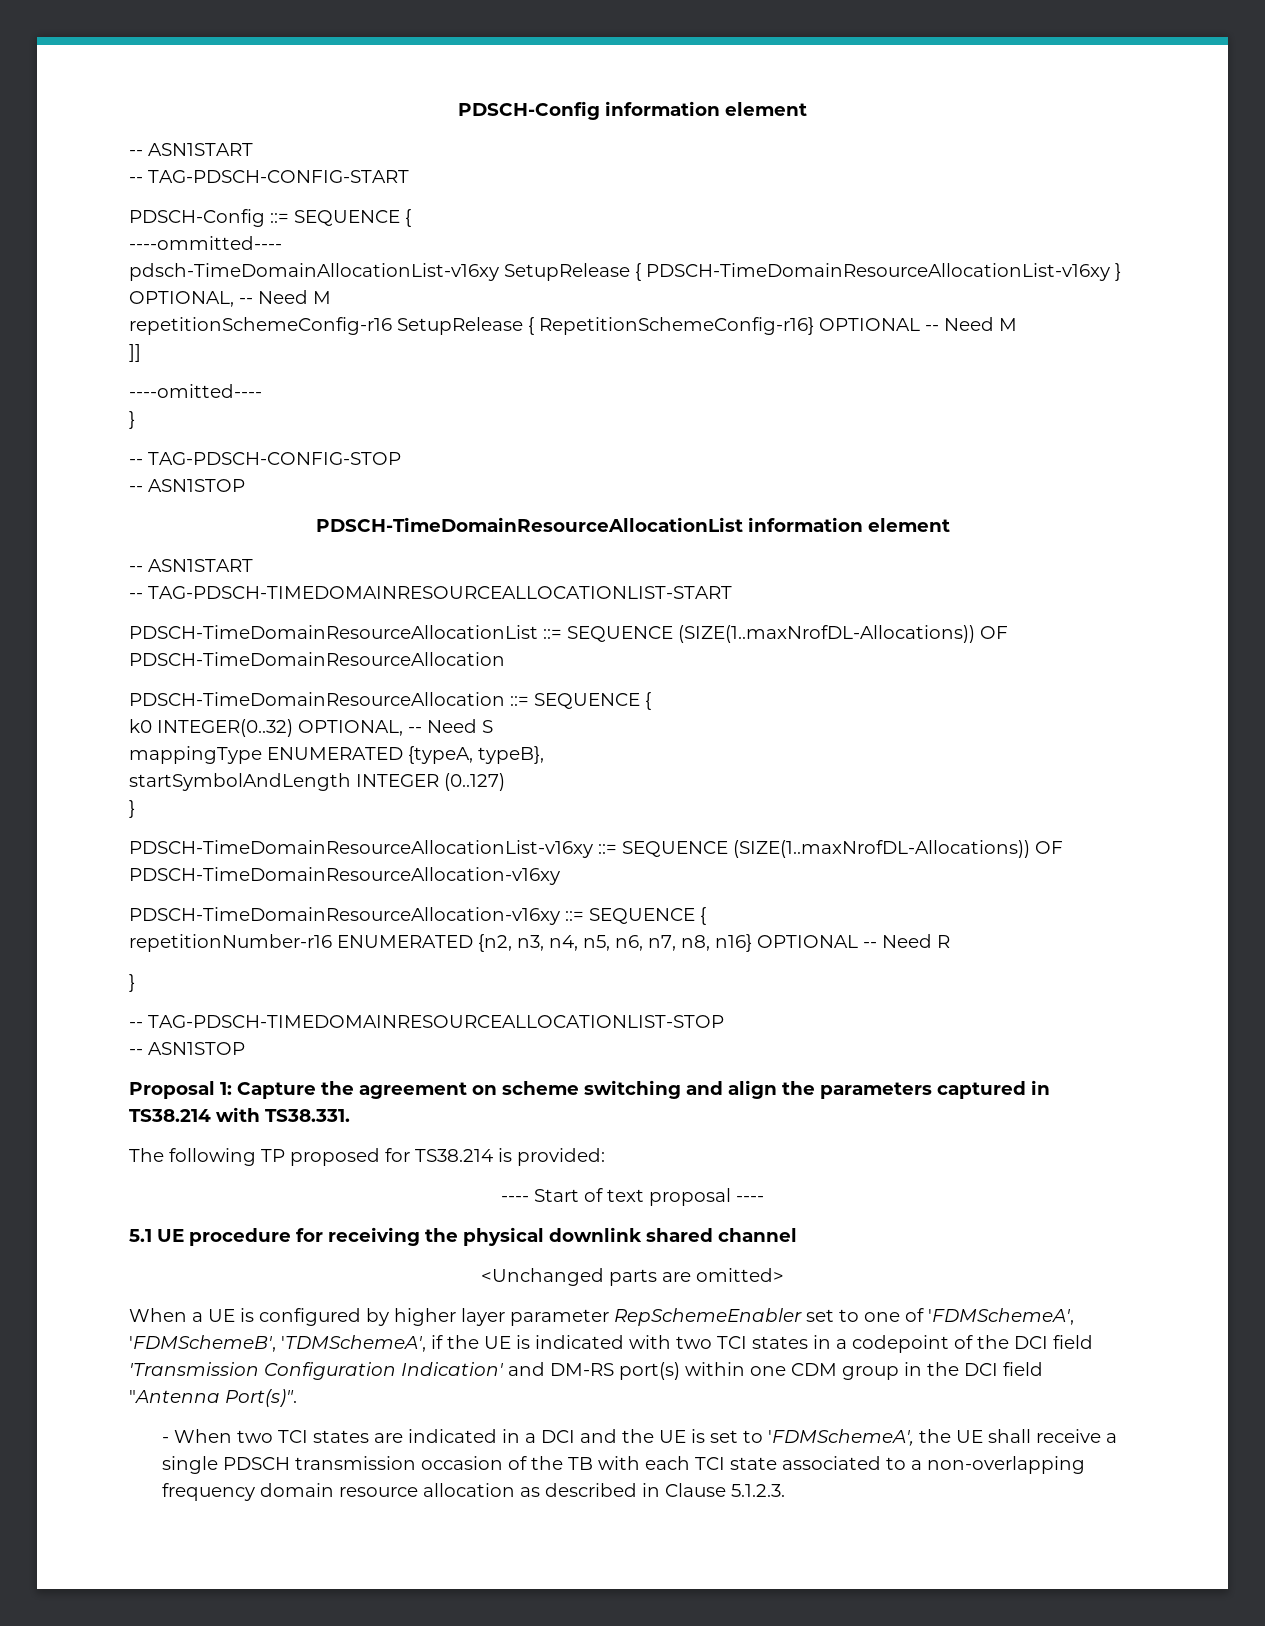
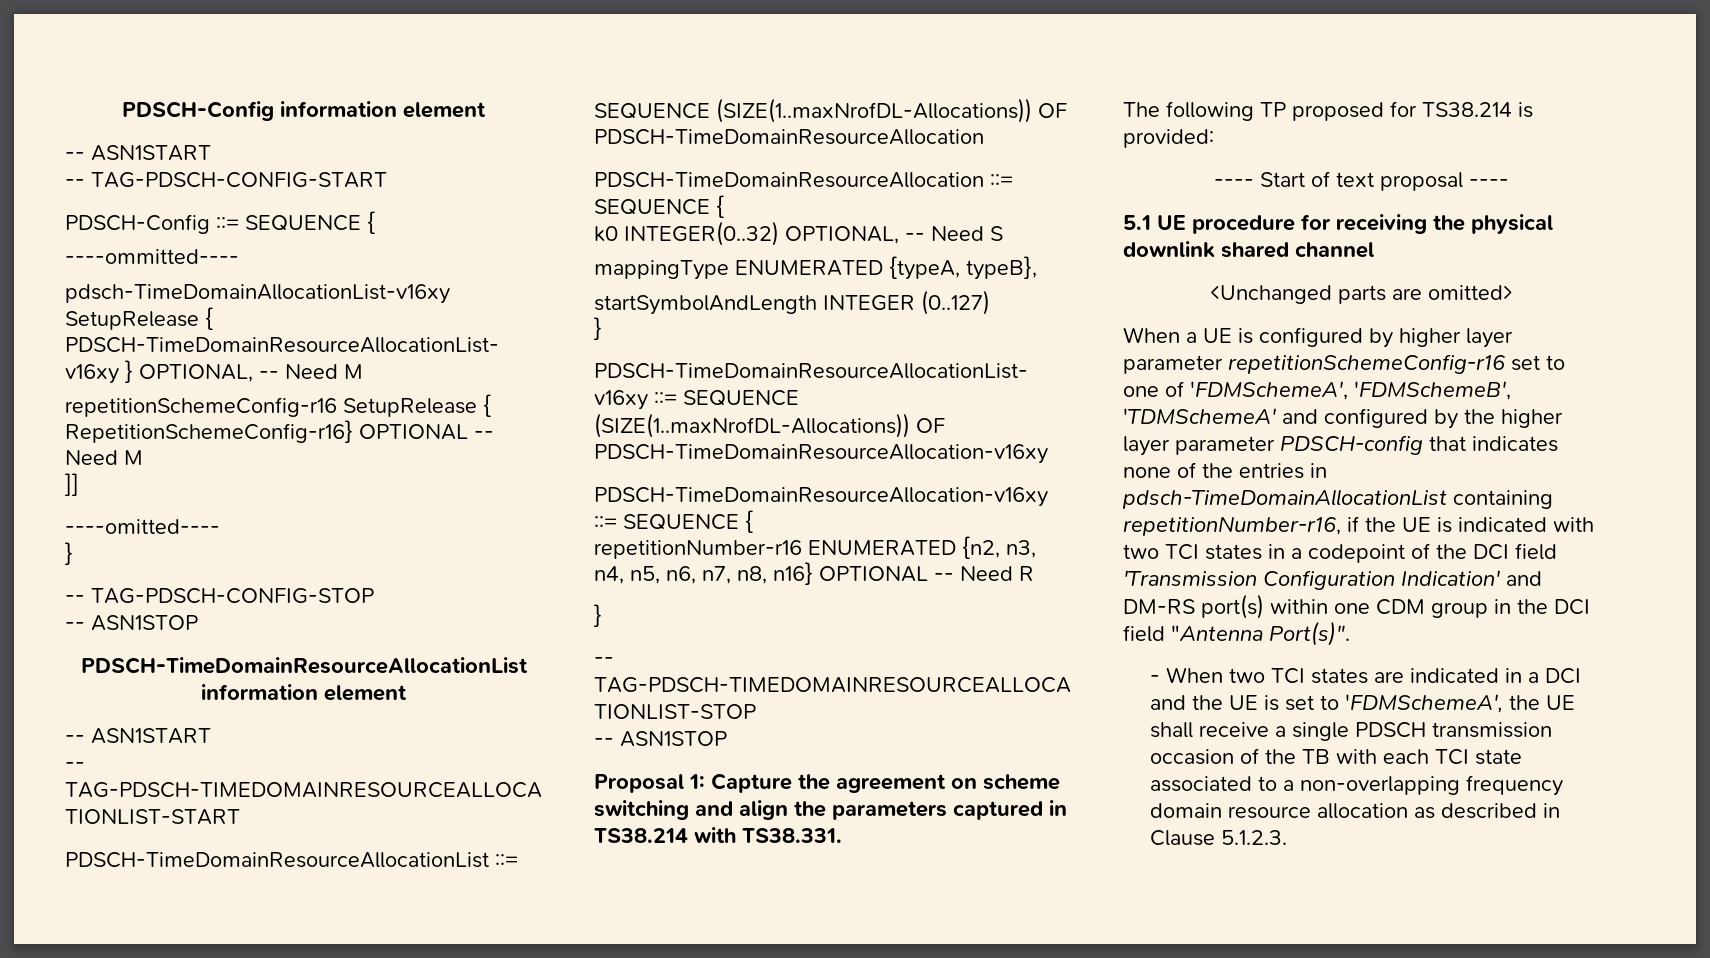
[614,1308,802,1326] RepSchemeEnabler -> [1228,354,1506,374] repetitionSchemeConfig-r16
[281,1335,426,1352] 'TDMSchemeA', -> [1123,408,1563,429] [1123,435,1558,456] [1123,462,1327,479] [1122,489,1553,509] [1123,516,1341,536] 'TDMSchemeA' and configured by the higher layer parameter PDSCH-config that indicates none of the entries in pdsch-TimeDomainAllocationList containing repetitionNumber-r16,

